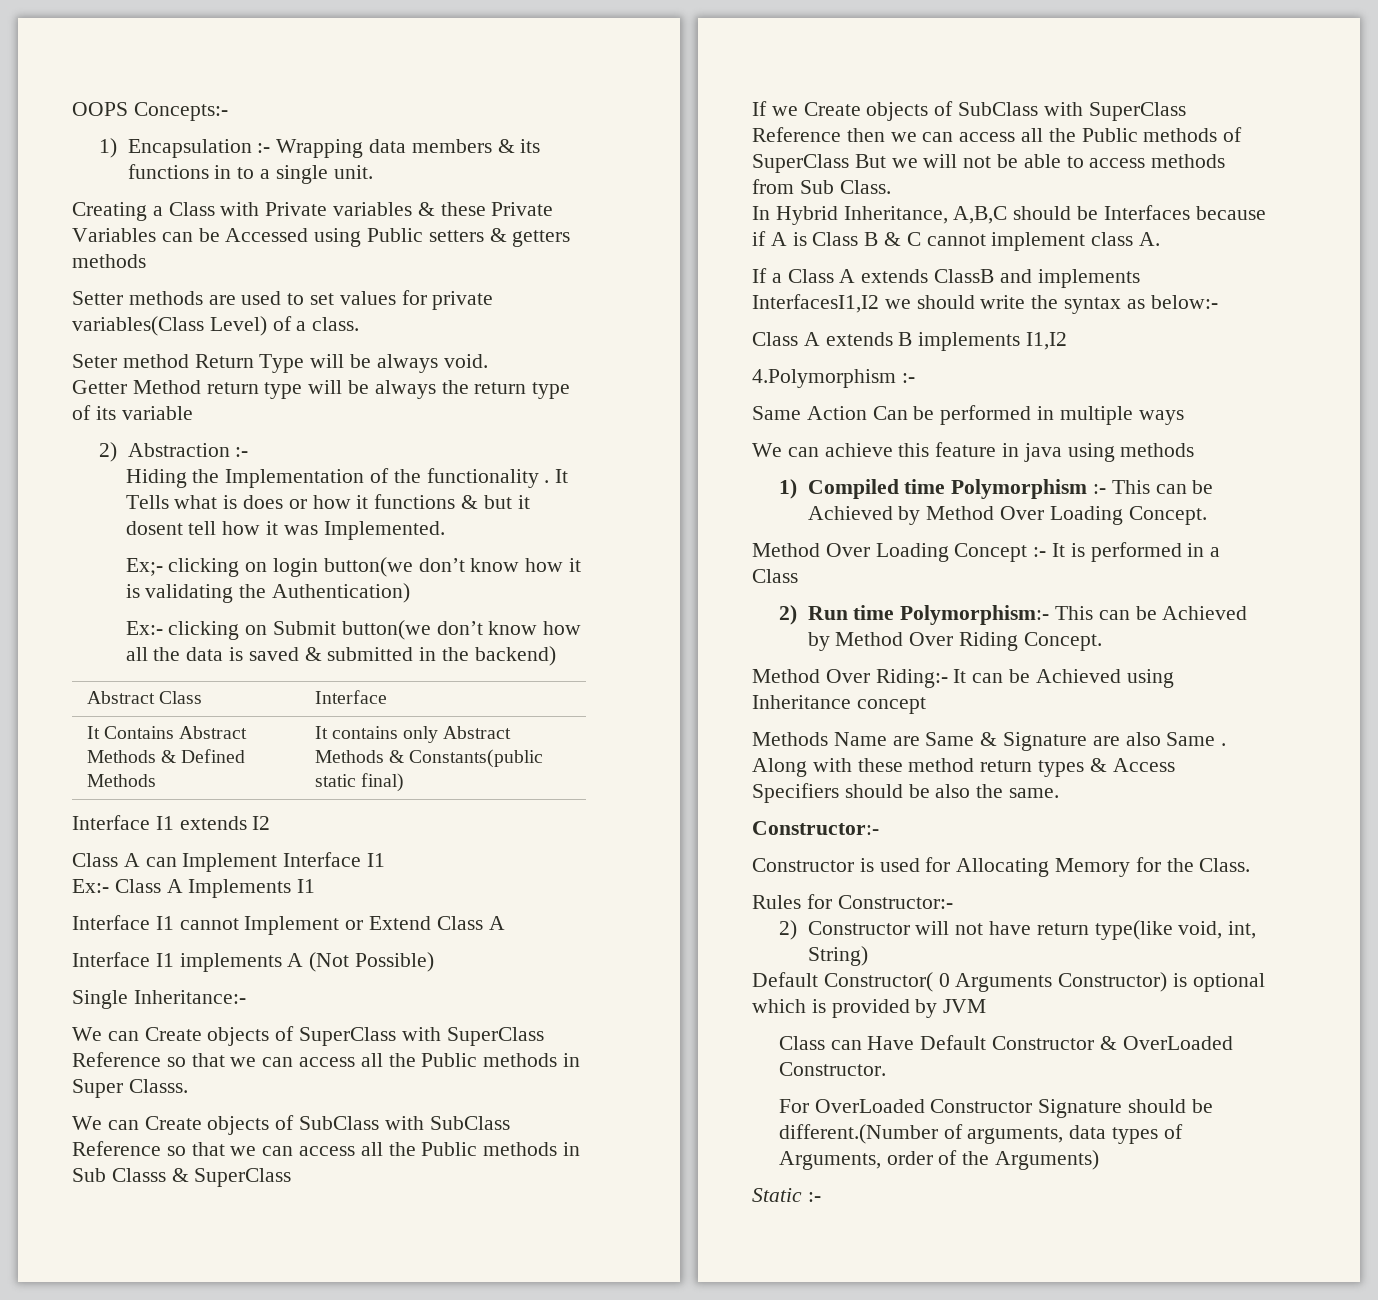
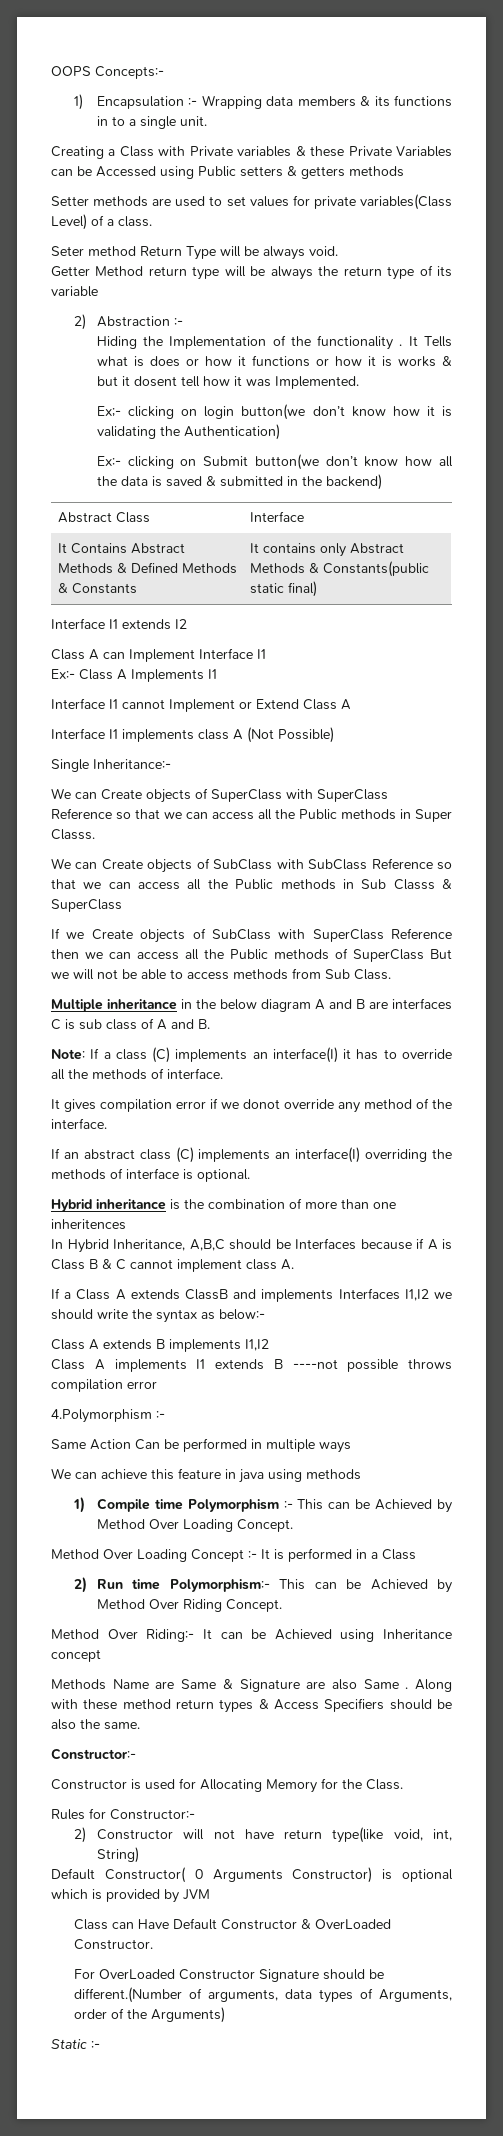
(456, 501) none -> [315,356,436,367] or how it is works
(156, 780) none -> [57,583,137,594] & Constants
(282, 962) none -> [198,729,229,740] class
(891, 187) none -> [51,998,452,1012] [51,1018,210,1030] [51,1047,452,1063] [51,1068,223,1080] [51,1098,452,1113] [51,1118,107,1129] [51,1147,452,1163] [51,1168,250,1182] [51,1198,396,1212] [51,1219,126,1230] // Multiple inheritance in the below diagram A and B are interfaces C is sub class of A and B. // Note: If a class (C) implements an interface(I) it has to override all the methods of interface. // It gives compilation error if we donot override any method of the interface. // If an abstract class (C) implements an interface(I) overriding the methods of interface is optional. // Hybrid inheritance is the combination of more than one inheritences
[752,294,879,313] InterfacesI1,I2 -> [338,1288,429,1301] Interfaces I1,I2
(1068, 341) none -> [51,1359,452,1372] [51,1379,157,1392] // Class A implements I1 extends B ----not possible throws compilation error
[807,479,899,499] Compiled -> [96,1498,150,1512] Compile

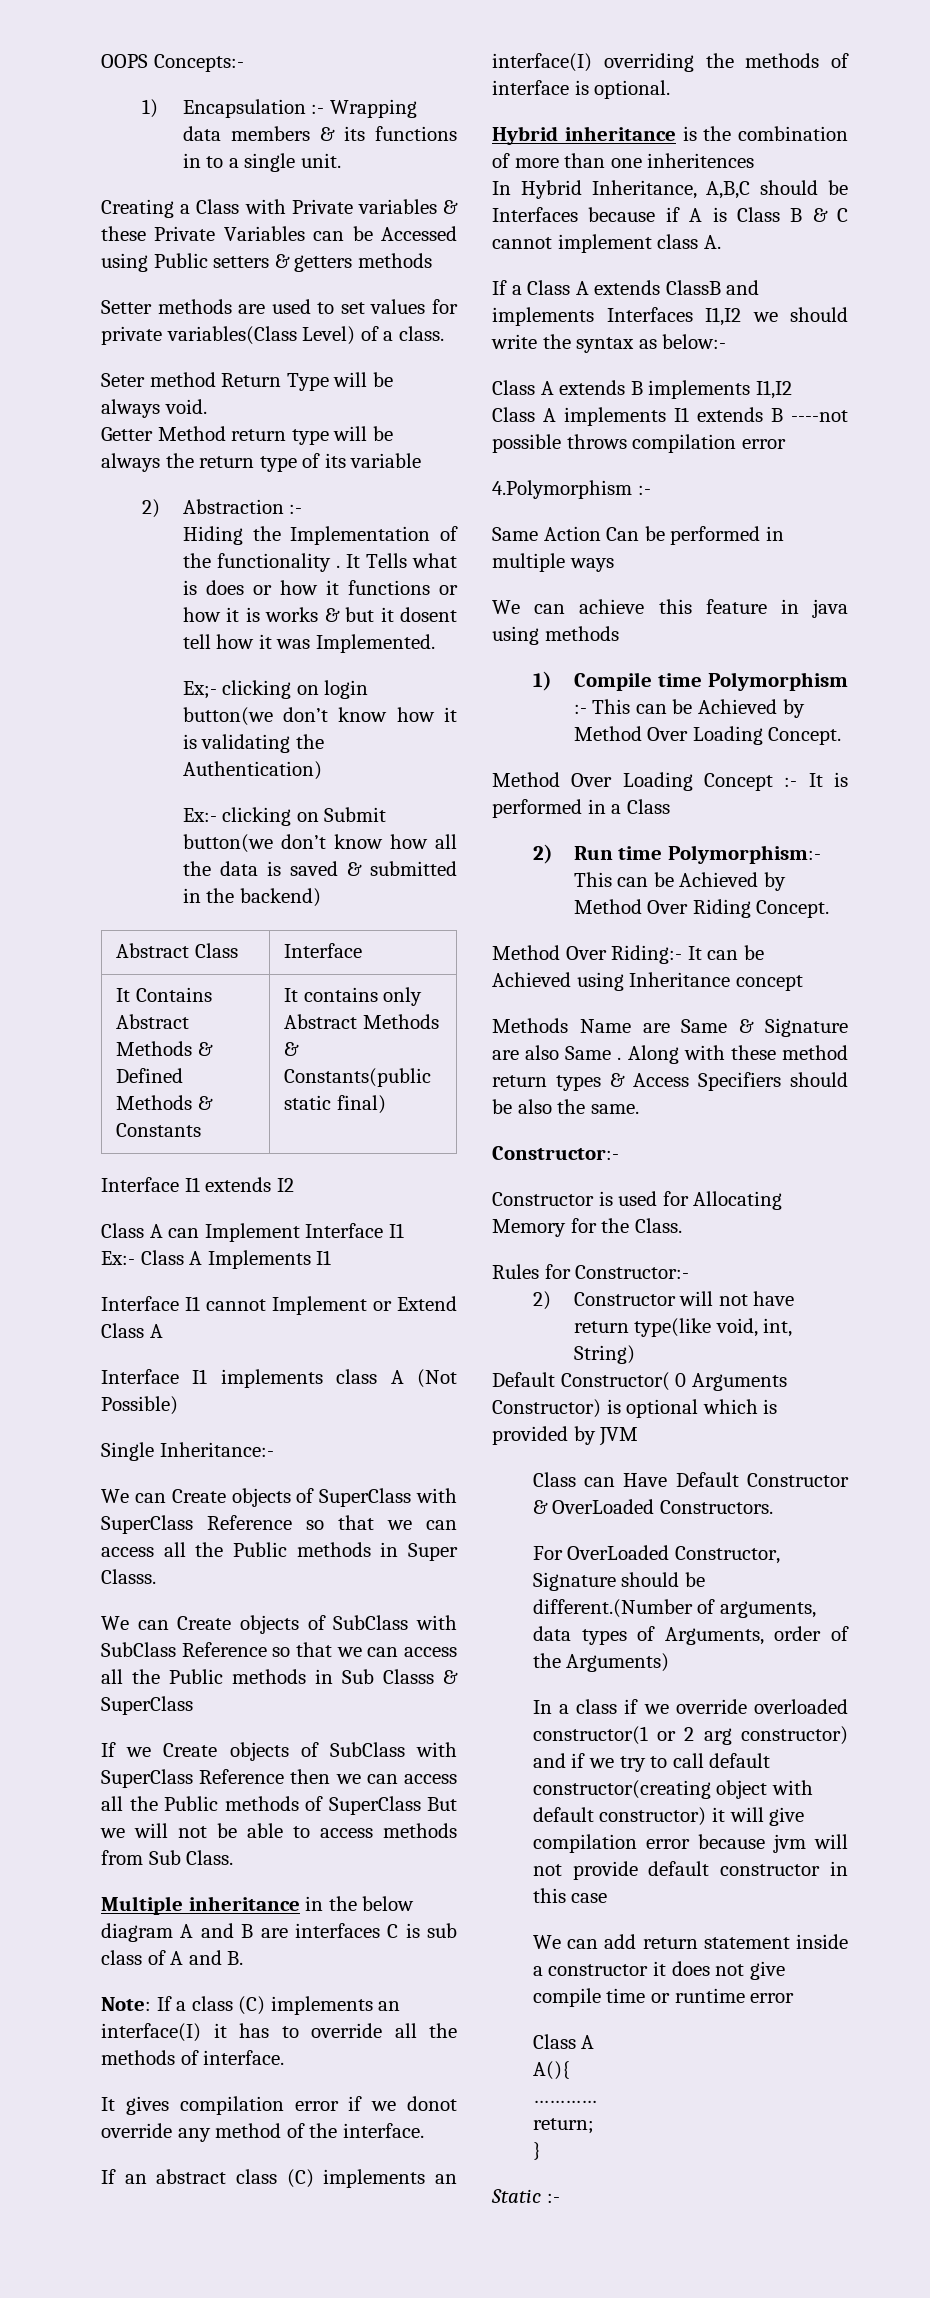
[73,1939,153,1950] Constructor. -> [659,1500,773,1514] Constructors.
[178,1969,255,1980] Constructor -> [674,1546,780,1564] Constructor,
(225, 2015) none -> [532,1699,848,1714] [532,1726,848,1745] [532,1753,771,1772] [532,1780,813,1799] [532,1807,805,1826] [532,1834,849,1853] [532,1861,848,1880] [532,1888,608,1903] [532,1934,848,1949] [532,1961,785,1980] [532,1988,795,2007] [532,2034,595,2049] [532,2061,570,2080] [532,2100,597,2103] [532,2118,594,2134] [532,2142,541,2160] // In a class if we override overloaded constructor(1 or 2 arg constructor) and if we try to call default constructor(creating object with default constructor) it will give compilation error because jvm will not provide default constructor in this case // We can add return statement inside a constructor it does not give compile time or runtime error // Class A // A(){ // ………… // return; // }

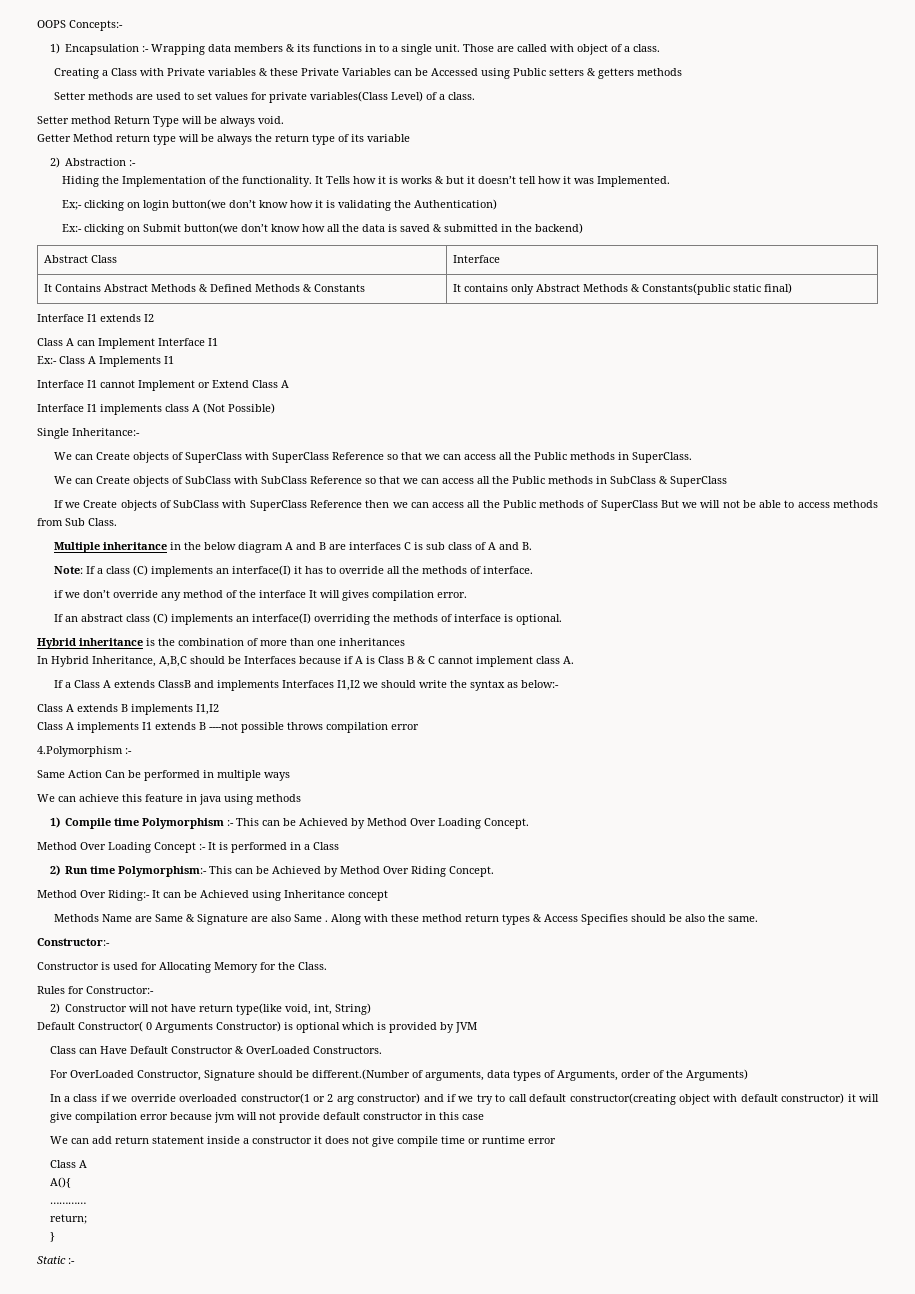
(341, 160) none -> [463,44,661,55] Those are called with object of a class.
[101,373,145,387] Seter -> [37,116,69,124] Setter
[216,553,457,572] [182,580,459,595] functionality . It Tells what is does or how it functions or -> [242,176,351,187] functionality. It Tells
[400,607,457,622] dosent -> [478,176,517,184] doesn’t
[408,1543,459,1561] [101,1569,156,1584] Super Classs. -> [631,452,692,463] SuperClass.
[342,1669,434,1684] Sub Classs -> [609,476,656,484] SubClass
[101,2096,457,2115] It gives compilation error if we donot -> [53,590,110,598] if we don’t
[342,2123,424,2138] interface. -> [258,590,467,601] interface It will gives compilation error.
[647,153,755,168] inheritences -> [339,638,405,646] inheritances
[698,1072,781,1091] Specifiers -> [580,914,628,925] Specifies

